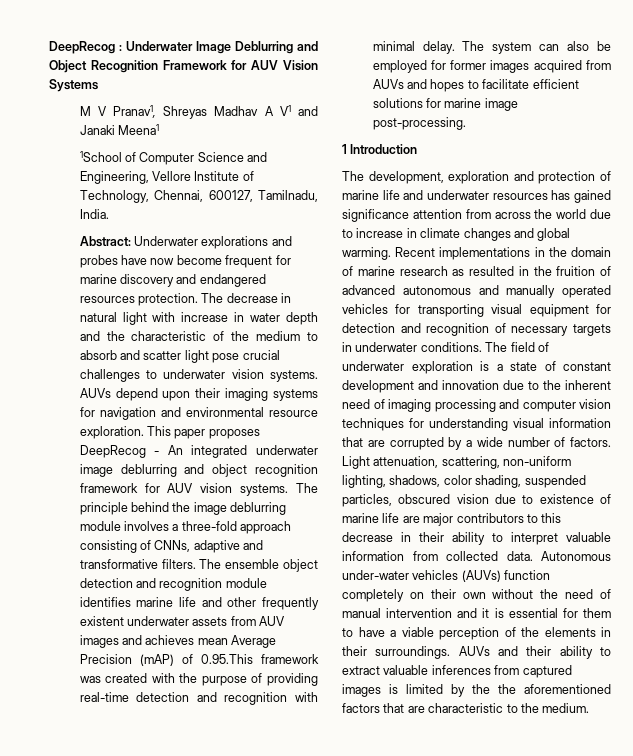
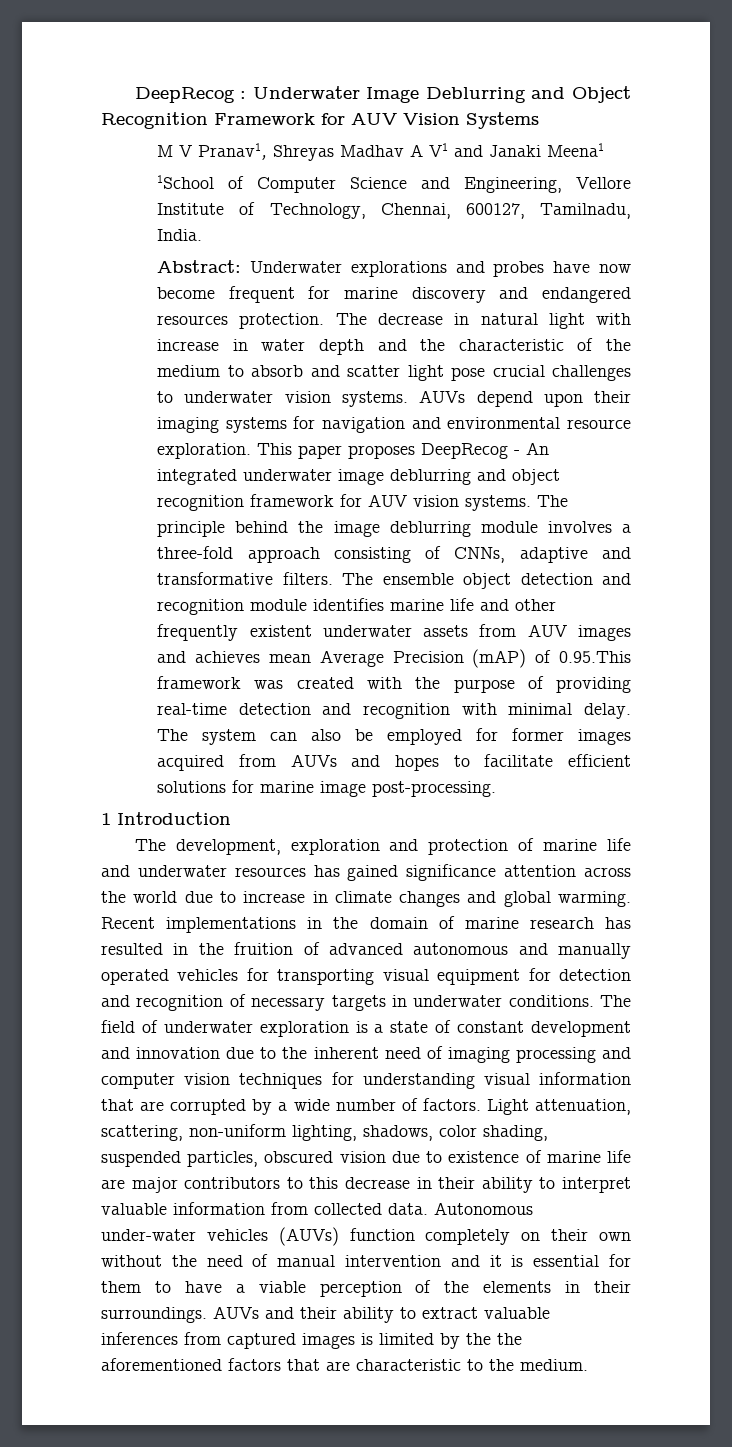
[465,209,491,219] from -> (577, 871) none
[452,269,465,276] as -> [605,917,631,929] has

